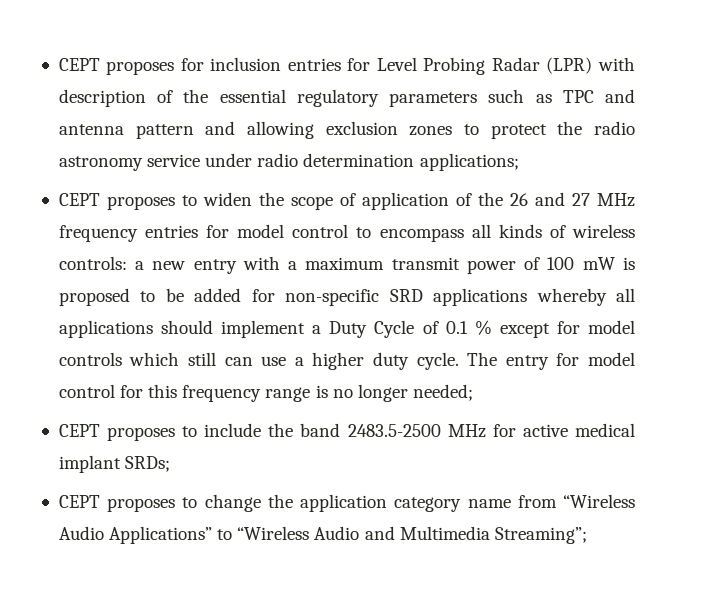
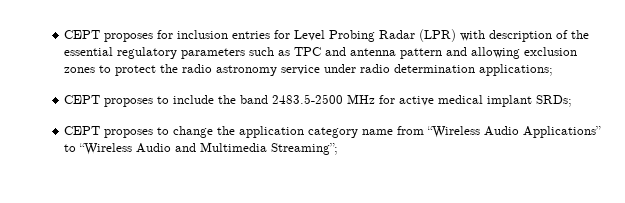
[58,192,635,210] [58,224,636,242] [58,256,635,274] [58,288,636,306] [58,320,636,338] [58,352,635,370] [58,384,473,402] // CEPT proposes to widen the scope of application of the 26 and 27 MHz frequency entries for model control to encompass all kinds of wireless controls: a new entry with a maximum transmit power of 100 mW is proposed to be added for non-specific SRD applications whereby all applications should implement a Duty Cycle of 0.1 % except for model controls which still can use a higher duty cycle. The entry for model control for this frequency range is no longer needed; -> (554, 70) none

